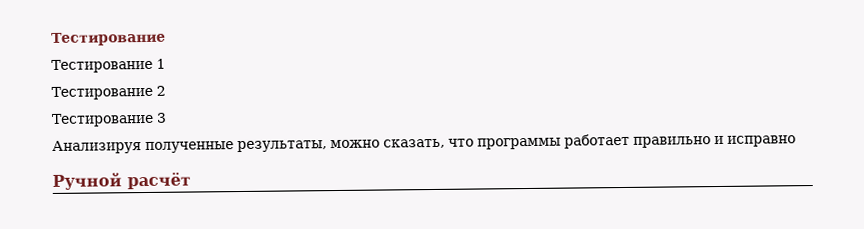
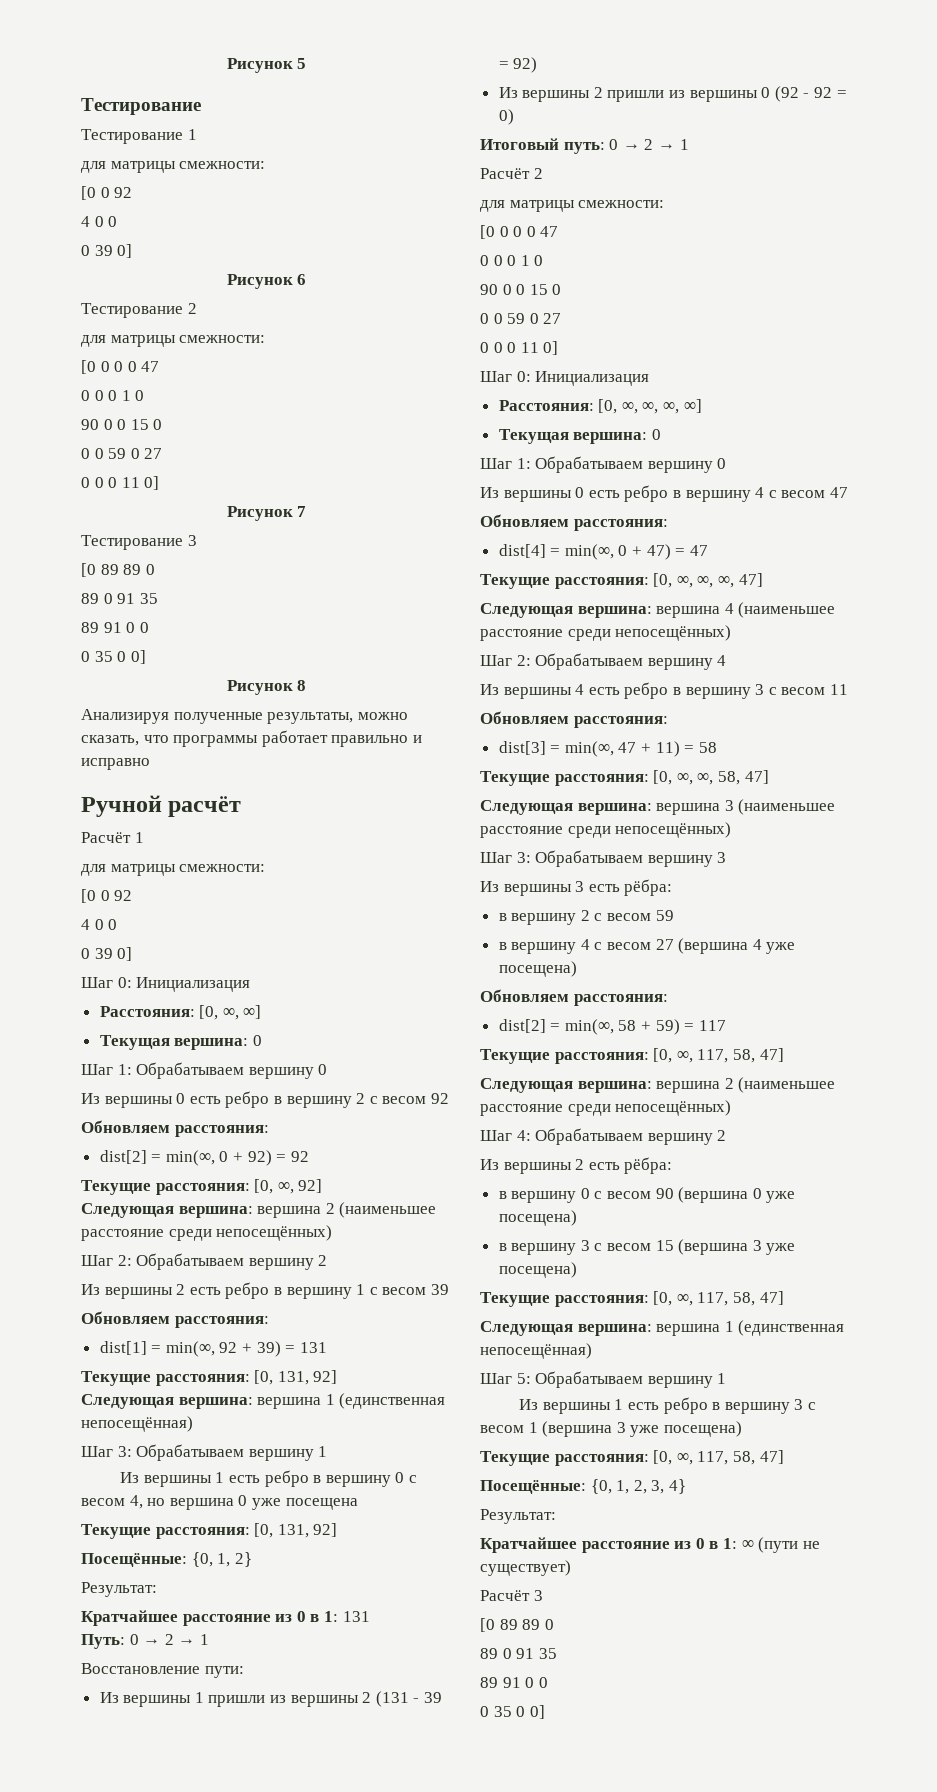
(51, 38) none -> [226,58,307,73] Рисунок 5 //
[51,85,166,100] [51,112,167,127] Тестирование 2 // Тестирование 3 -> [81,161,266,173] [81,186,133,200] [81,216,118,227] [81,244,133,258] [226,274,307,289] [81,303,197,318] [81,335,266,347] [81,360,160,374] [81,390,145,401] [81,419,163,430] [81,448,163,459] [81,476,160,490] [226,506,307,521] [81,535,197,550] [81,563,155,577] [81,593,158,604] [81,622,149,633] [81,650,146,664] [226,680,307,695] для матрицы смежности: // [0 0 92 // 4 0 0 // 0 39 0] // Рисунок 6 // Тестирование 2 // для матрицы смежности: // [0 0 0 0 47 // 0 0 0 1 0 // 90 0 0 15 0 // 0 0 59 0 27 // 0 0 0 11 0] // Рисунок 7 // Тестирование 3 // [0 89 89 0 // 89 0 91 35 // 89 91 0 0 // 0 35 0 0] // Рисунок 8
(191, 181) none -> [81,832,144,843] [81,864,266,876] [81,889,133,903] [81,919,118,930] [81,947,133,961] [81,977,251,992] [99,1005,262,1020] [99,1035,262,1050] [81,1062,328,1079] [81,1091,449,1108] [81,1120,269,1137] [99,1150,309,1166] [81,1179,323,1195] [81,1202,437,1218] [81,1225,333,1241] [81,1253,328,1270] [81,1282,449,1299] [81,1311,269,1328] [99,1341,327,1357] [81,1370,338,1386] [81,1393,446,1409] [81,1416,193,1432] [81,1444,328,1461] [120,1470,417,1487] [81,1495,358,1510] [81,1523,338,1539] [81,1552,252,1567] [81,1582,157,1597] [81,1610,370,1626] [81,1634,209,1649] [81,1663,244,1678] [99,1691,443,1707] [498,57,538,73] [498,86,847,102] [498,109,514,125] [480,138,689,154] [480,168,543,179] [480,200,665,212] [480,225,559,239] [480,255,544,266] [480,284,562,295] [480,313,562,324] [480,341,559,355] [480,371,650,386] [498,399,702,414] [498,429,661,444] [480,456,727,473] [480,485,848,502] [480,514,668,531] [498,544,708,560] [480,573,763,589] [480,602,836,618] [480,625,732,641] [480,653,727,670] [480,682,848,699] [480,711,668,728] [498,741,717,757] [480,770,769,786] [480,799,836,815] [480,822,732,838] [480,850,727,867] [480,879,673,896] [498,910,674,925] [498,938,796,954] [498,961,577,977] [480,989,668,1006] [498,1019,726,1035] [480,1048,784,1064] [480,1077,836,1093] [480,1100,732,1116] [480,1128,727,1145] [480,1157,673,1174] [498,1187,796,1203] [498,1210,577,1226] [498,1239,796,1255] [498,1262,577,1278] [480,1291,784,1307] [480,1320,845,1336] [480,1343,592,1359] [480,1371,727,1388] [519,1397,816,1414] [480,1421,742,1437] [480,1450,784,1466] [480,1479,686,1494] [480,1509,556,1524] [480,1537,820,1553] [480,1560,571,1576] [480,1590,543,1601] [480,1618,554,1632] [480,1648,557,1659] [480,1677,548,1688] [480,1705,545,1719] // Расчёт 1 // для матрицы смежности: // [0 0 92 // 4 0 0 // 0 39 0] // Шаг 0: Инициализация // Расстояния: [0, ∞, ∞] // Текущая вершина: 0 // Шаг 1: Обрабатываем вершину 0 // Из вершины 0 есть ребро в вершину 2 с весом 92 // Обновляем расстояния: // dist[2] = min(∞, 0 + 92) = 92 // Текущие расстояния: [0, ∞, 92] // Следующая вершина: вершина 2 (наименьшее расстояние среди непосещённых) // Шаг 2: Обрабатываем вершину 2 // Из вершины 2 есть ребро в вершину 1 с весом 39 // Обновляем расстояния: // dist[1] = min(∞, 92 + 39) = 131 // Текущие расстояния: [0, 131, 92] // Следующая вершина: вершина 1 (единственная непосещённая) // Шаг 3: Обрабатываем вершину 1 // Из вершины 1 есть ребро в вершину 0 с весом 4, но вершина 0 уже посещена // Текущие расстояния: [0, 131, 92] // Посещённые: {0, 1, 2} // Результат: // Кратчайшее расстояние из 0 в 1: 131 // Путь: 0 → 2 → 1 // Восстановление пути: // Из вершины 1 пришли из вершины 2 (131 - 39 = 92) // Из вершины 2 пришли из вершины 0 (92 - 92 = 0) // Итоговый путь: 0 → 2 → 1 // Расчёт 2 // для матрицы смежности: // [0 0 0 0 47 // 0 0 0 1 0 // 90 0 0 15 0 // 0 0 59 0 27 // 0 0 0 11 0] // Шаг 0: Инициализация // Расстояния: [0, ∞, ∞, ∞, ∞] // Текущая вершина: 0 // Шаг 1: Обрабатываем вершину 0 // Из вершины 0 есть ребро в вершину 4 с весом 47 // Обновляем расстояния: // dist[4] = min(∞, 0 + 47) = 47 // Текущие расстояния: [0, ∞, ∞, ∞, 47] // Следующая вершина: вершина 4 (наименьшее расстояние среди непосещённых) // Шаг 2: Обрабатываем вершину 4 // Из вершины 4 есть ребро в вершину 3 с весом 11 // Обновляем расстояния: // dist[3] = min(∞, 47 + 11) = 58 // Текущие расстояния: [0, ∞, ∞, 58, 47] // Следующая вершина: вершина 3 (наименьшее расстояние среди непосещённых) // Шаг 3: Обрабатываем вершину 3 // Из вершины 3 есть рёбра: // в вершину 2 с весом 59 // в вершину 4 с весом 27 (вершина 4 уже посещена) // Обновляем расстояния: // dist[2] = min(∞, 58 + 59) = 117 // Текущие расстояния: [0, ∞, 117, 58, 47] // Следующая вершина: вершина 2 (наименьшее расстояние среди непосещённых) // Шаг 4: Обрабатываем вершину 2 // Из вершины 2 есть рёбра: // в вершину 0 с весом 90 (вершина 0 уже посещена) // в вершину 3 с весом 15 (вершина 3 уже посещена) // Текущие расстояния: [0, ∞, 117, 58, 47] // Следующая вершина: вершина 1 (единственная непосещённая) // Шаг 5: Обрабатываем вершину 1 // Из вершины 1 есть ребро в вершину 3 с весом 1 (вершина 3 уже посещена) // Текущие расстояния: [0, ∞, 117, 58, 47] // Посещённые: {0, 1, 2, 3, 4} // Результат: // Кратчайшее расстояние из 0 в 1: ∞ (пути не существует) // Расчёт 3 // [0 89 89 0 // 89 0 91 35 // 89 91 0 0 // 0 35 0 0]

